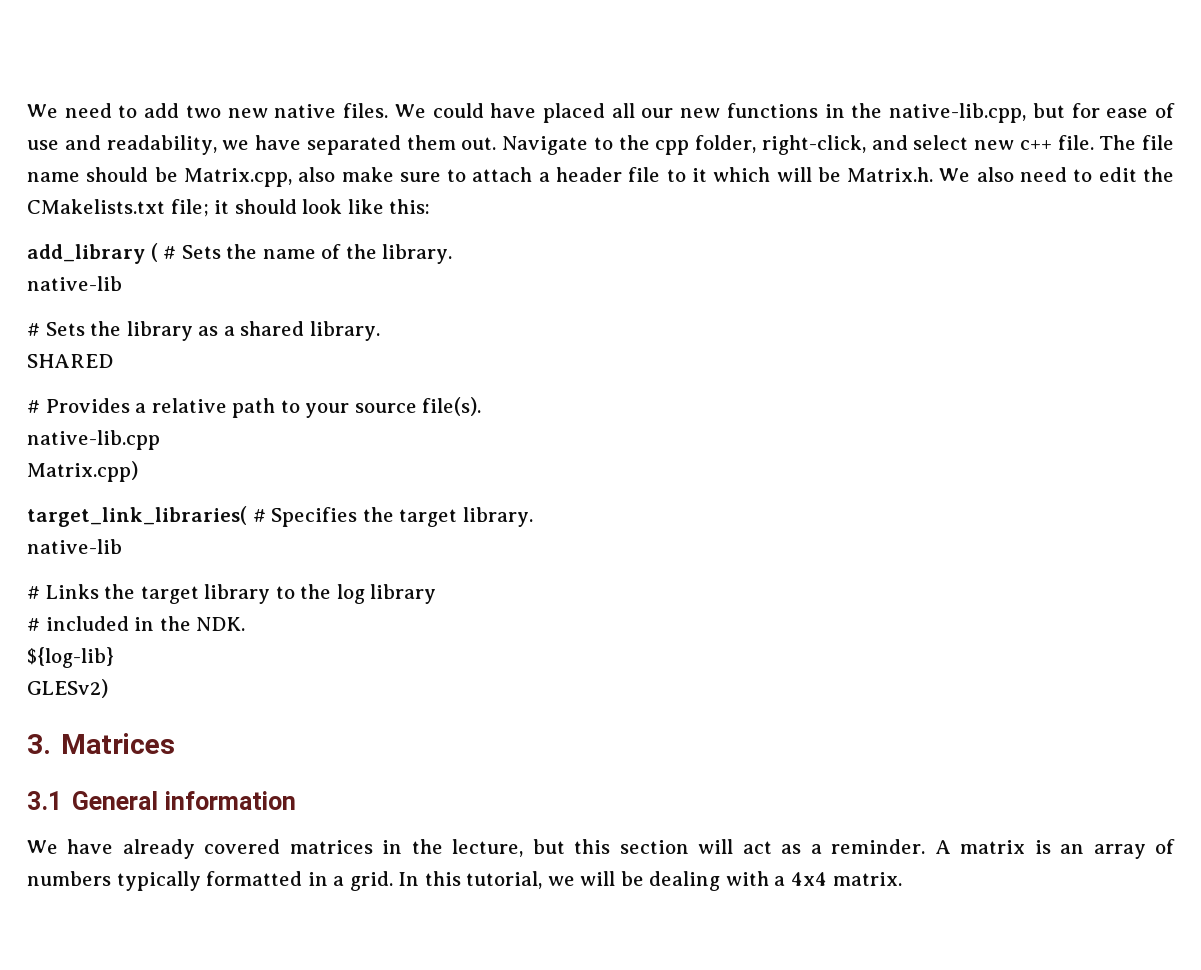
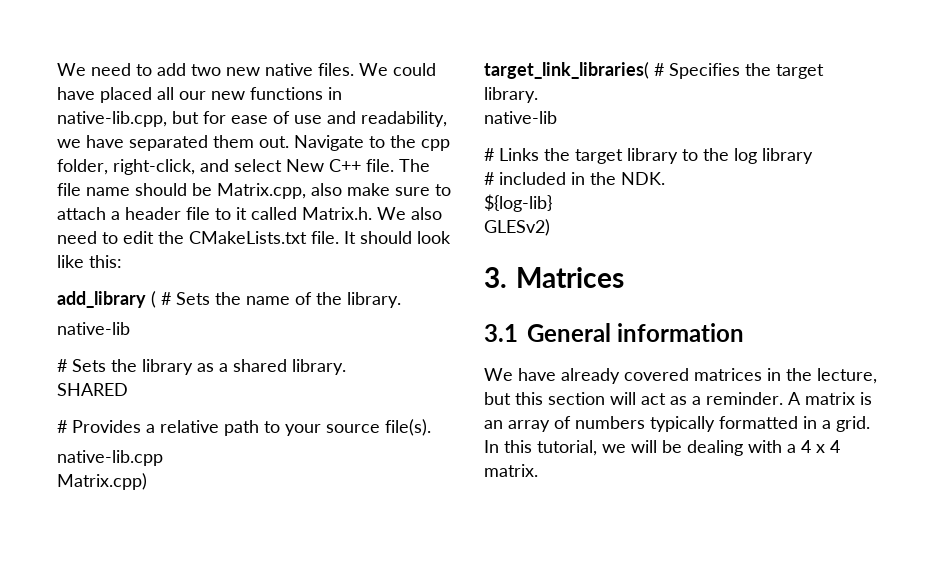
[851,103,883,118] the -> (342, 93) none
[974,140,1052,150] new c++ -> [286,159,361,172] New C++
[713,167,841,182] which will be -> [251,207,297,220] called
[27,199,230,217] CMakelists.txt file; it -> [189,231,356,244] CMakeLists.txt file. It
[791,872,828,886] 4x4 -> [801,440,840,453] 4 x 4

